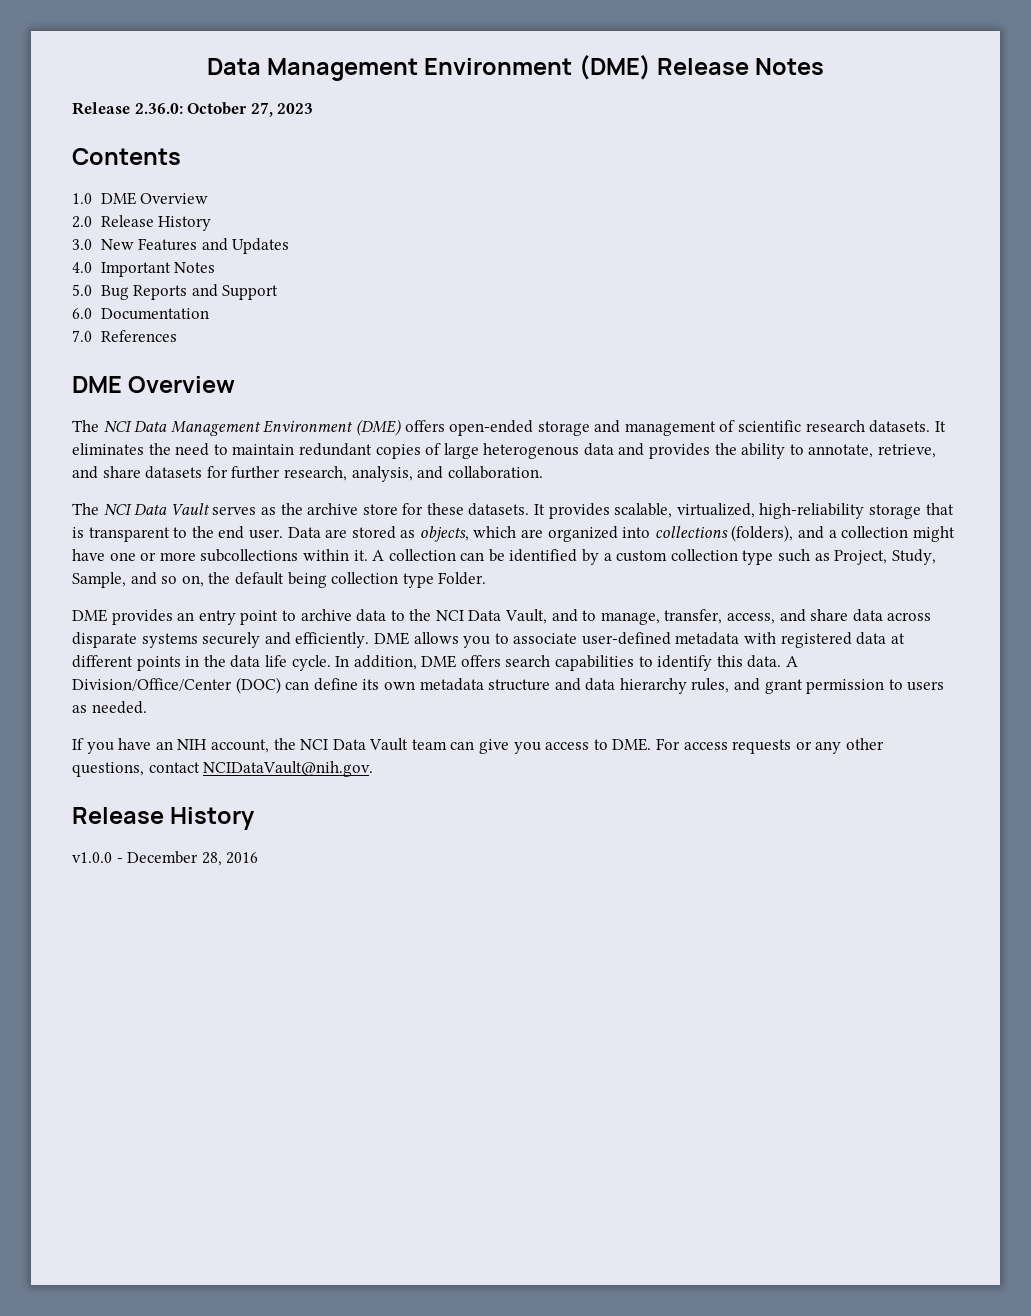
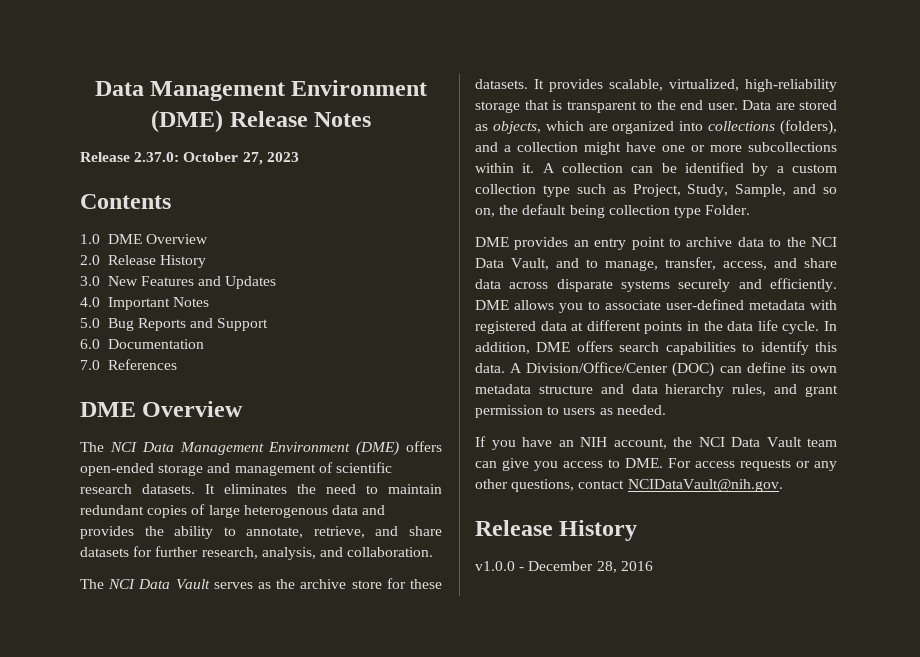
[134,103,183,114] 2.36.0: -> [134,152,180,162] 2.37.0:

